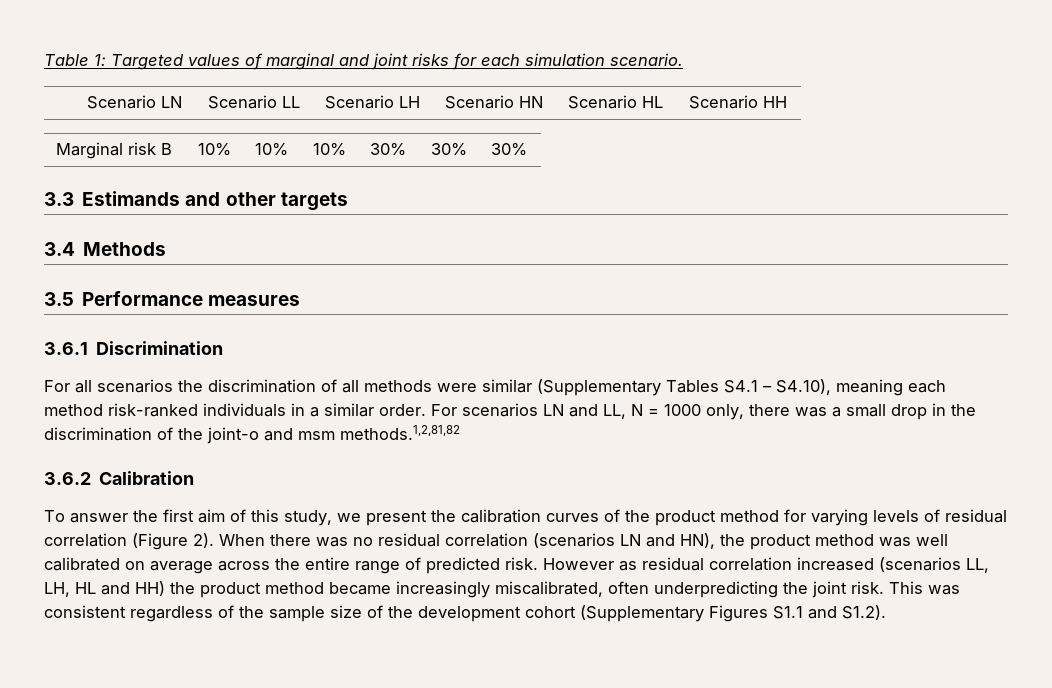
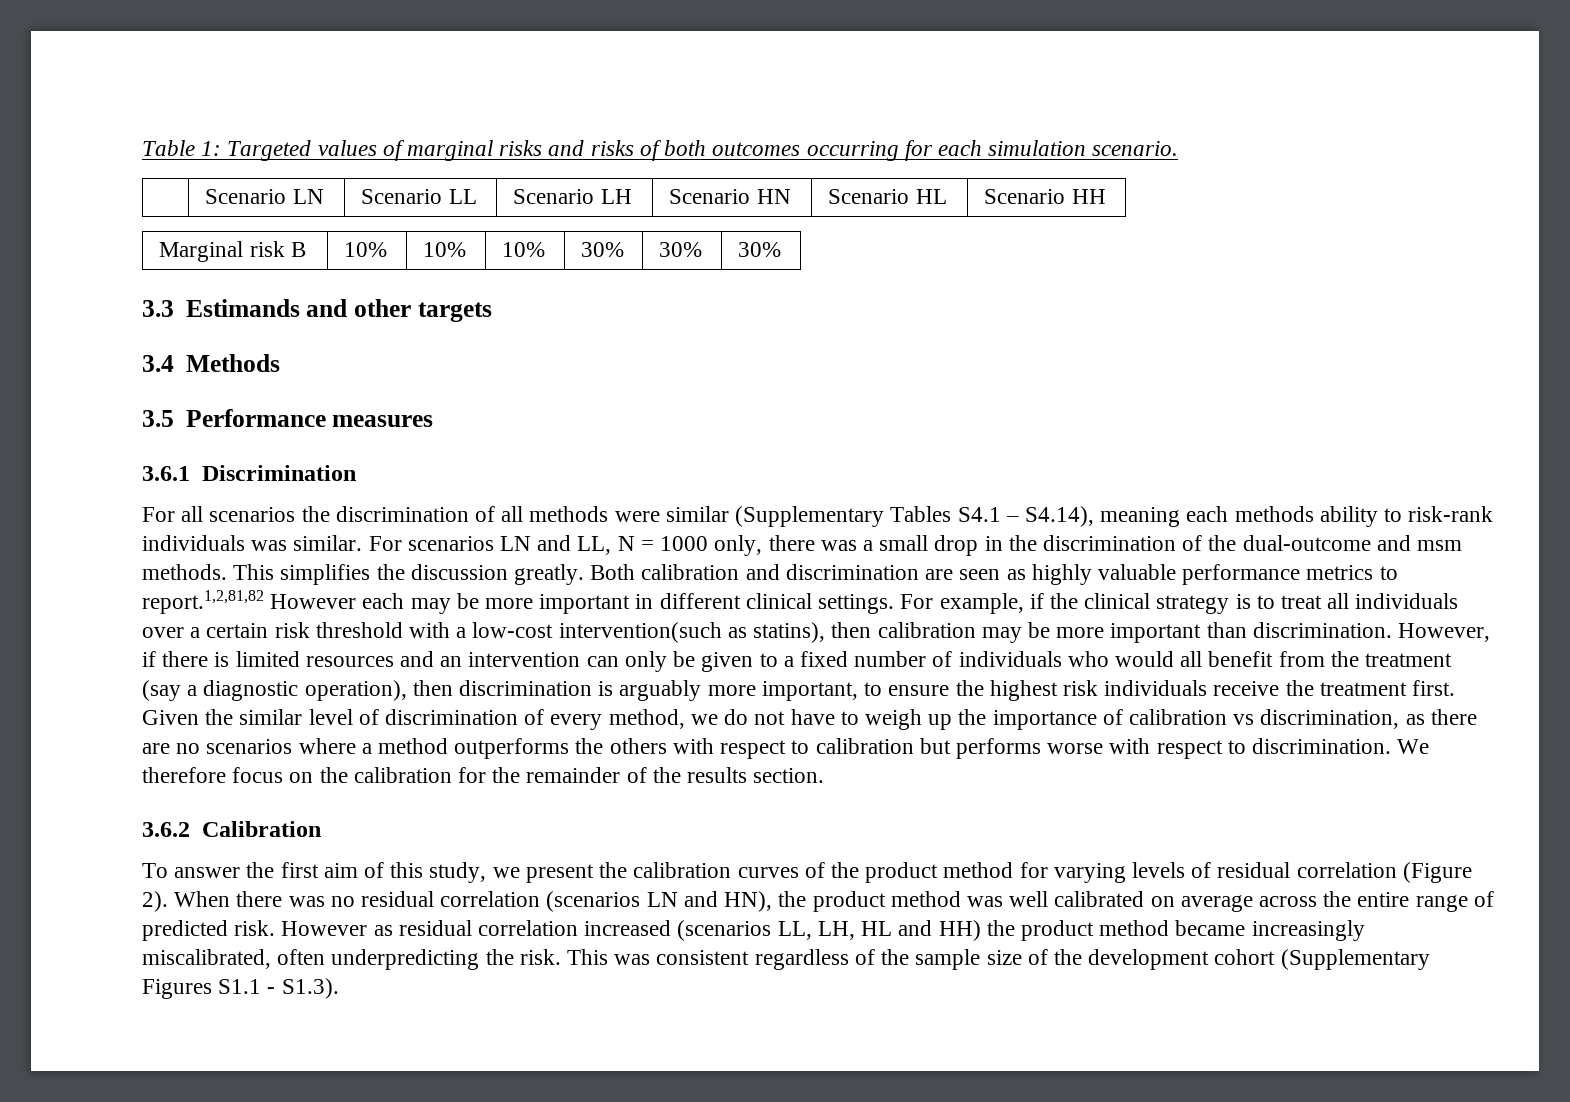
[339,53,449,70] and joint risks -> [499,140,899,161] risks and risks of both outcomes occurring
[776,379,831,395] S4.10), -> [1024,506,1094,527] S4.14),
[44,403,426,417] method risk-ranked individuals in a similar order. -> [1234,506,1494,527] [142,535,363,551] methods ability to risk-rank individuals was similar.
[207,427,259,444] joint-o -> [1242,535,1371,551] dual-outcome
[340,425,460,440] methods.1,2,81,82 -> [142,564,1398,585] [142,590,1459,614] [142,622,1490,643] [142,651,1453,672] [142,680,1455,701] [142,709,1477,730] [142,738,1430,759] [142,767,825,783] methods. This simplifies the discussion greatly. Both calibration and discrimination are seen as highly valuable performance metrics to report.1,2,81,82 However each may be more important in different clinical settings. For example, if the clinical strategy is to treat all individuals over a certain risk threshold with a low-cost intervention(such as statins), then calibration may be more important than discrimination. However, if there is limited resources and an intervention can only be given to a fixed number of individuals who would all benefit from the treatment (say a diagnostic operation), then discrimination is arguably more important, to ensure the highest risk individuals receive the treatment first. Given the similar level of discrimination of every method, we do not have to weigh up the importance of calibration vs discrimination, as there are no scenarios where a method outperforms the others with respect to calibration but performs worse with respect to discrimination. We therefore focus on the calibration for the remainder of the results section.
[812,581,847,598] joint -> (514, 957) none
[808,605,886,620] and S1.2). -> [267,978,339,999] - S1.3).

